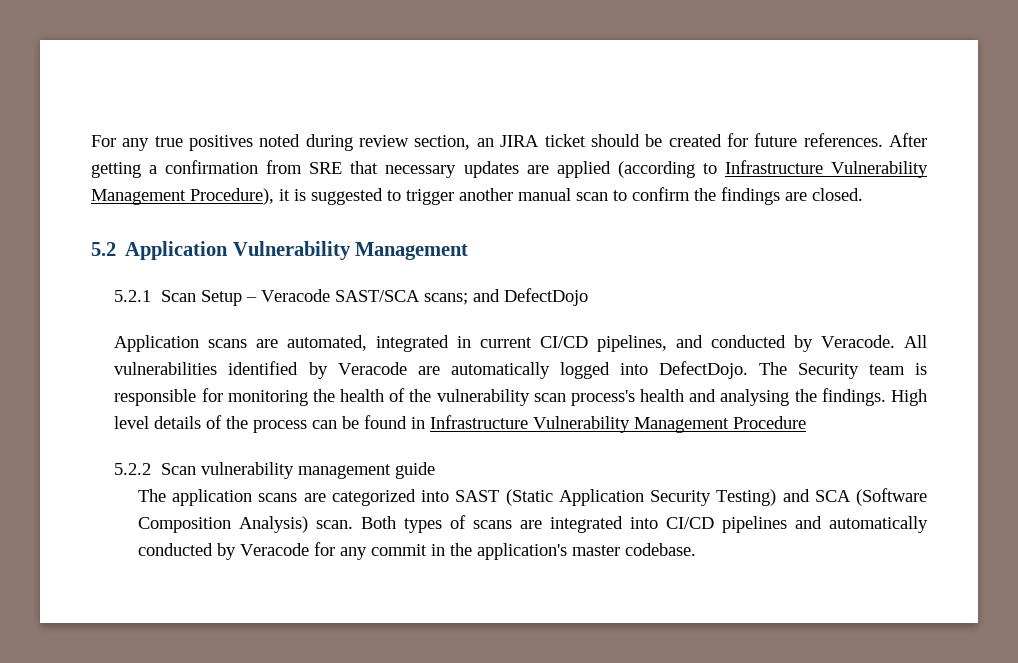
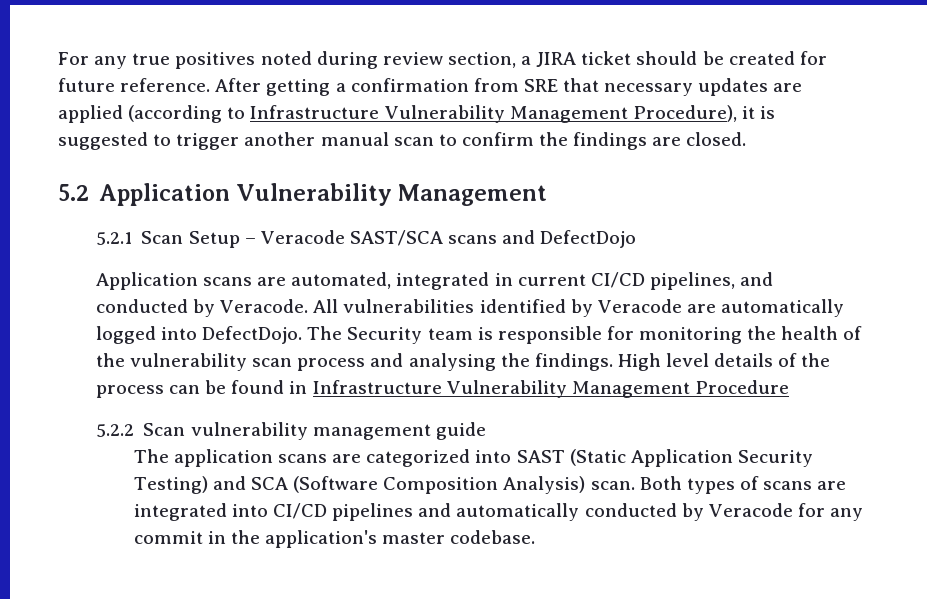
[476,138,494,147] an -> [521,56,532,65] a
[803,133,883,147] references. -> [120,78,211,92] reference.
[423,293,468,305] scans; -> [448,235,498,244] scans
[570,389,685,406] process's health -> [297,358,366,371] process

